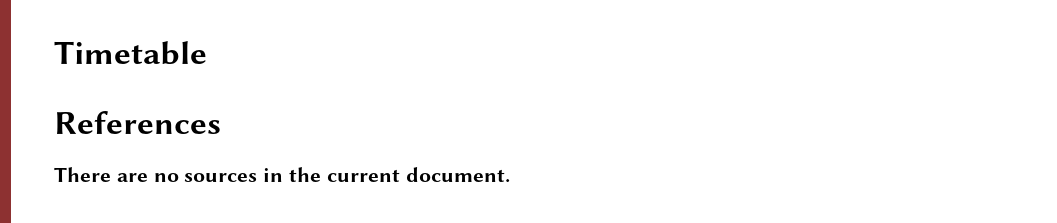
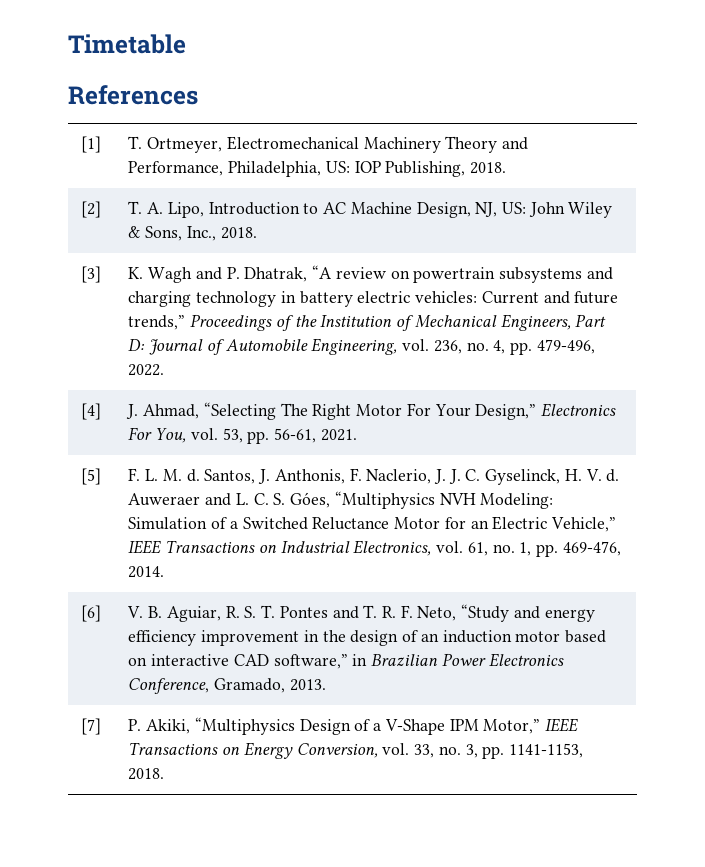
[54,167,510,183] // There are no sources in the current document. -> [81,136,102,153] [128,136,529,153] [128,161,507,177] [81,201,102,218] [128,201,613,218] [128,226,257,241] [81,266,102,283] [128,265,613,283] [128,291,619,307] [128,314,607,331] [128,338,595,355] [128,364,165,376] [81,403,102,420] [126,402,616,420] [128,427,357,444] [81,468,102,485] [128,468,620,485] [128,491,554,509] [128,516,616,532] [128,540,621,557] [128,566,165,578] [81,605,102,622] [127,604,595,622] [128,630,606,646] [128,653,564,669] [128,678,326,694] [81,718,102,735] [128,717,578,735] [128,742,583,759] [128,768,165,780] // [1] | T. Ortmeyer, Electromechanical Machinery Theory and Performance, Philadelphia, US: IOP Publishing, 2018. // [2] | T. A. Lipo, Introduction to AC Machine Design, NJ, US: John Wiley & Sons, Inc., 2018. // [3] | K. Wagh and P. Dhatrak, “A review on powertrain subsystems and charging technology in battery electric vehicles: Current and future trends,” Proceedings of the Institution of Mechanical Engineers, Part D: Journal of Automobile Engineering, vol. 236, no. 4, pp. 479-496, 2022. // [4] | J. Ahmad, “Selecting The Right Motor For Your Design,” Electronics For You, vol. 53, pp. 56-61, 2021. // [5] | F. L. M. d. Santos, J. Anthonis, F. Naclerio, J. J. C. Gyselinck, H. V. d. Auweraer and L. C. S. Góes, “Multiphysics NVH Modeling: Simulation of a Switched Reluctance Motor for an Electric Vehicle,” IEEE Transactions on Industrial Electronics, vol. 61, no. 1, pp. 469-476, 2014. // [6] | V. B. Aguiar, R. S. T. Pontes and T. R. F. Neto, “Study and energy efficiency improvement in the design of an induction motor based on interactive CAD software,” in Brazilian Power Electronics Conference, Gramado, 2013. // [7] | P. Akiki, “Multiphysics Design of a V-Shape IPM Motor,” IEEE Transactions on Energy Conversion, vol. 33, no. 3, pp. 1141-1153, 2018.

